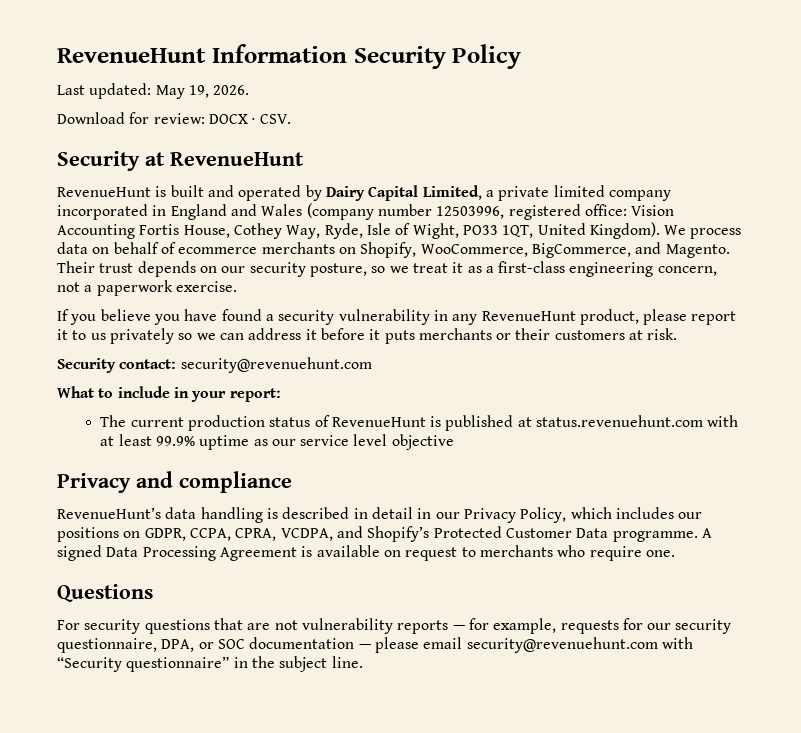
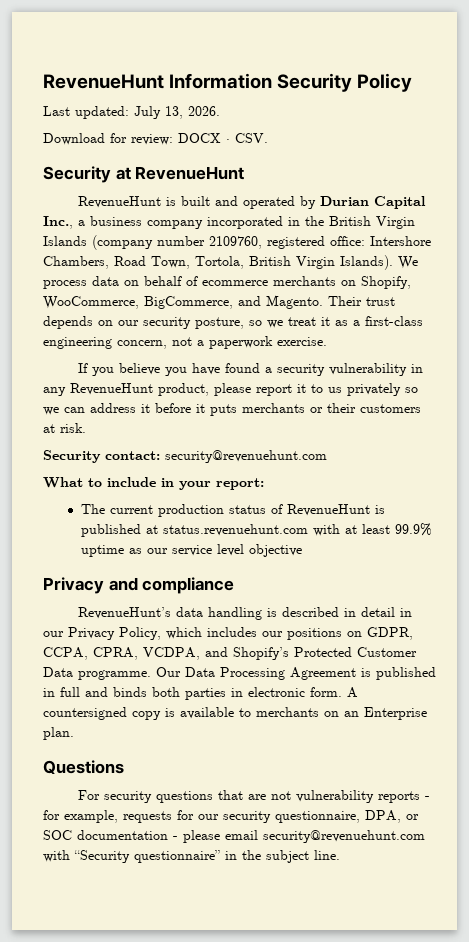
[155,85,209,99] May 19, -> [134,106,183,119] July 13,
[325,185,671,201] [57,204,303,220] Dairy Capital Limited, a private limited company incorporated in England and Wales -> [320,196,427,209] [43,216,415,229] [43,236,87,246] Durian Capital Inc., a business company incorporated in the British Virgin Islands
[436,206,505,219] 12503996, -> [209,236,262,249] 2109760,
[631,205,675,216] [57,222,660,239] Vision Accounting Fortis House, Cothey Way, Ryde, Isle of Wight, PO33 1QT, United Kingdom). -> [370,236,431,246] [43,255,393,270] Intershore Chambers, Road Town, Tortola, British Virgin Islands).
[701,528,712,538] [57,545,102,561] A signed -> [156,667,181,677] Our
[316,545,675,561] available on request to merchants who require one. -> [376,667,436,680] [43,687,358,700] [43,707,427,720] [43,727,74,740] published in full and binds both parties in electronic form. A countersigned copy is available to merchants on an Enterprise plan.
[452,625,465,630] — -> [425,796,431,800] -
[358,644,371,649] — -> [173,836,178,840] -

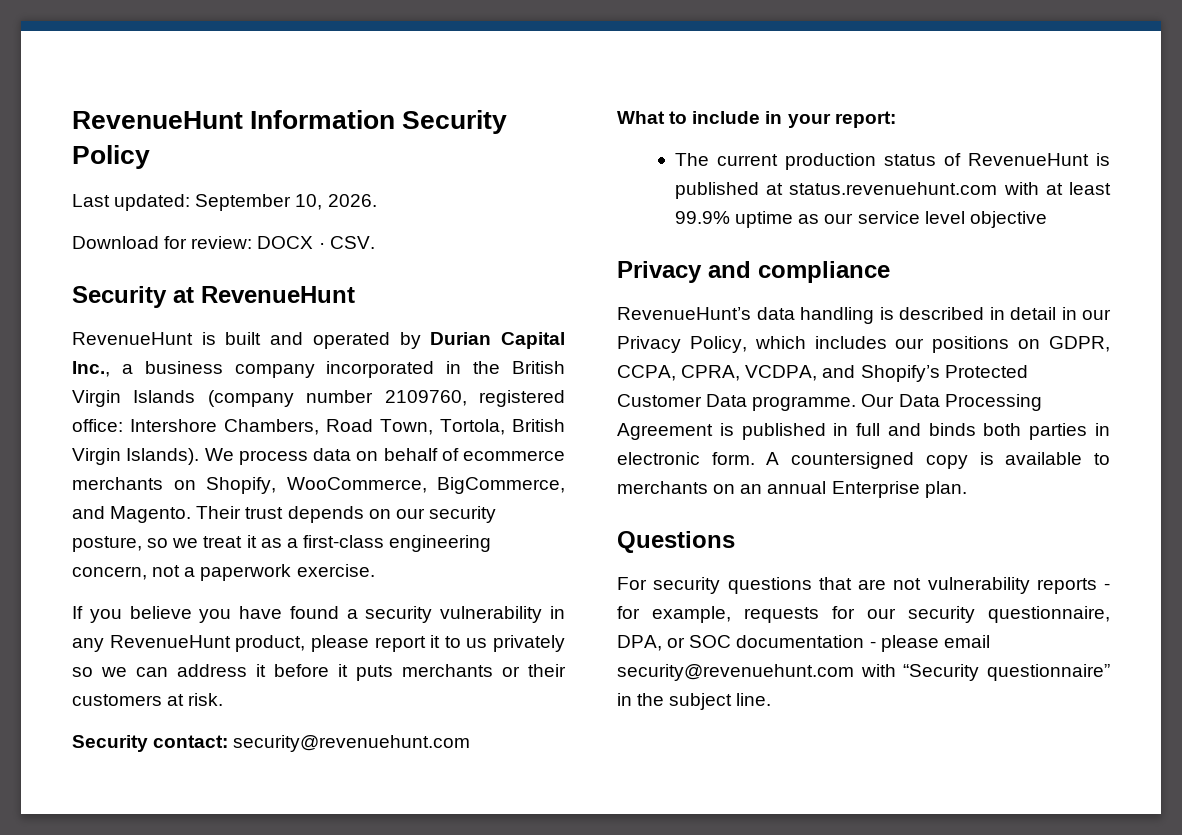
[134,106,183,119] July 13, -> [195,194,323,211] September 10,
(359, 714) none -> [767,481,827,494] annual

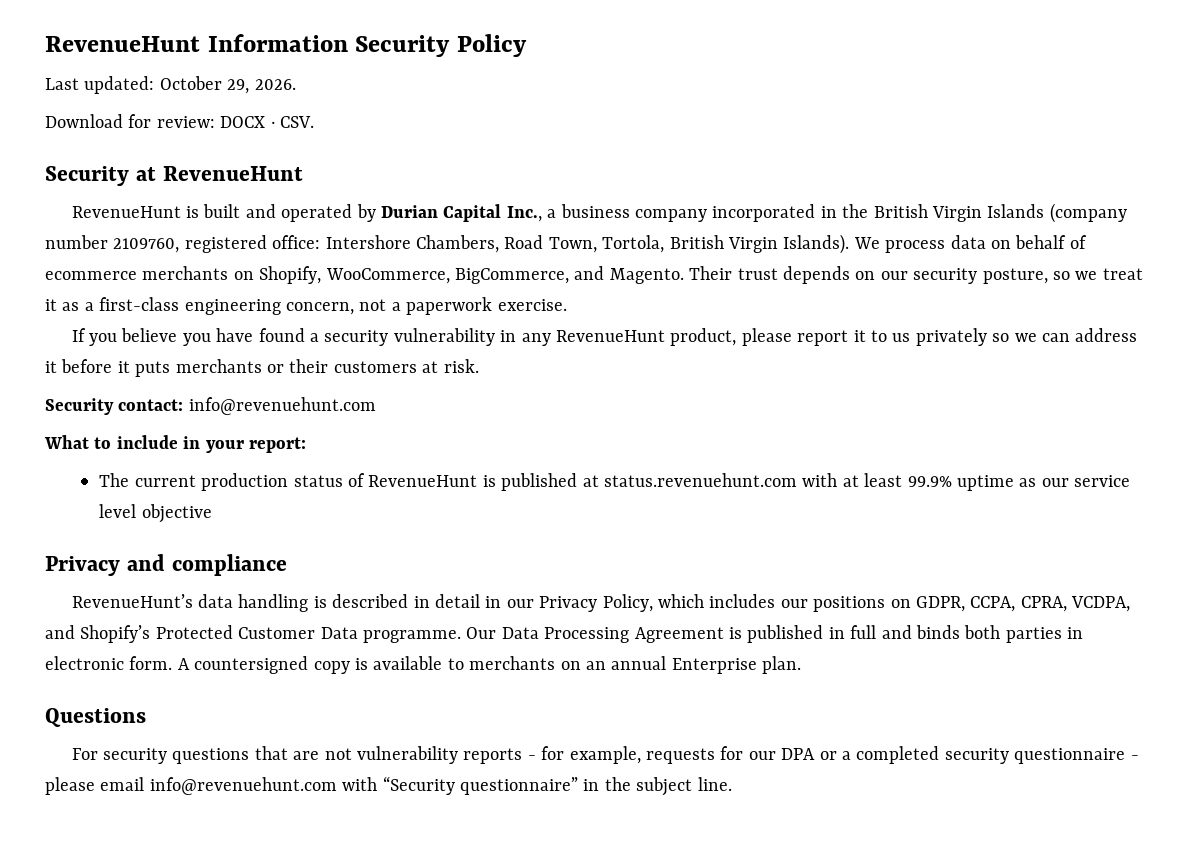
[195,194,323,211] September 10, -> [159,76,250,94] October 29,
[233,735,471,752] security@revenuehunt.com -> [188,397,376,415] info@revenuehunt.com
[908,606,1110,623] [617,635,865,651] security questionnaire, DPA, or SOC documentation -> [781,746,1126,764] DPA or a completed security questionnaire
[617,664,854,681] security@revenuehunt.com -> [149,777,337,795] info@revenuehunt.com

